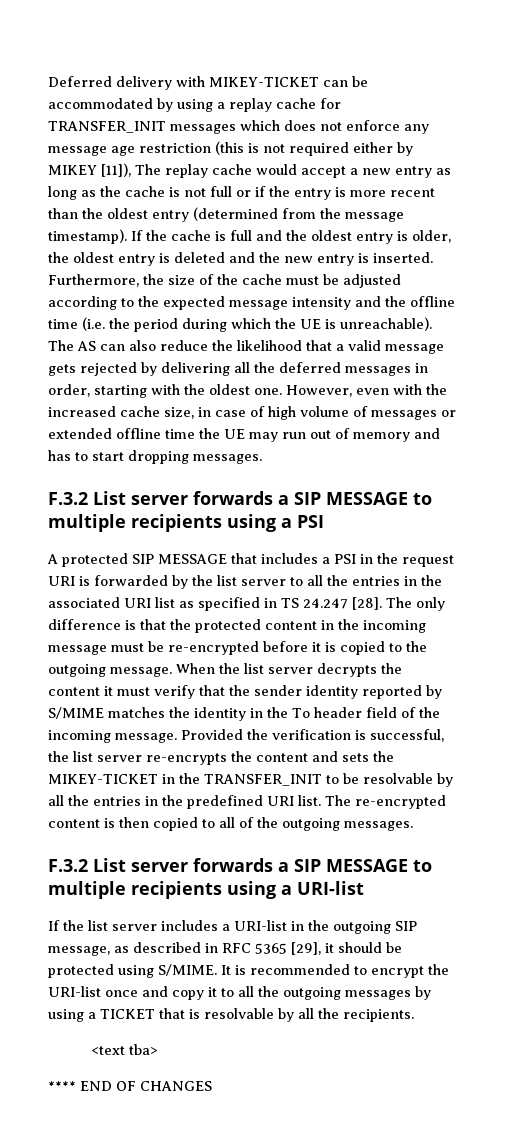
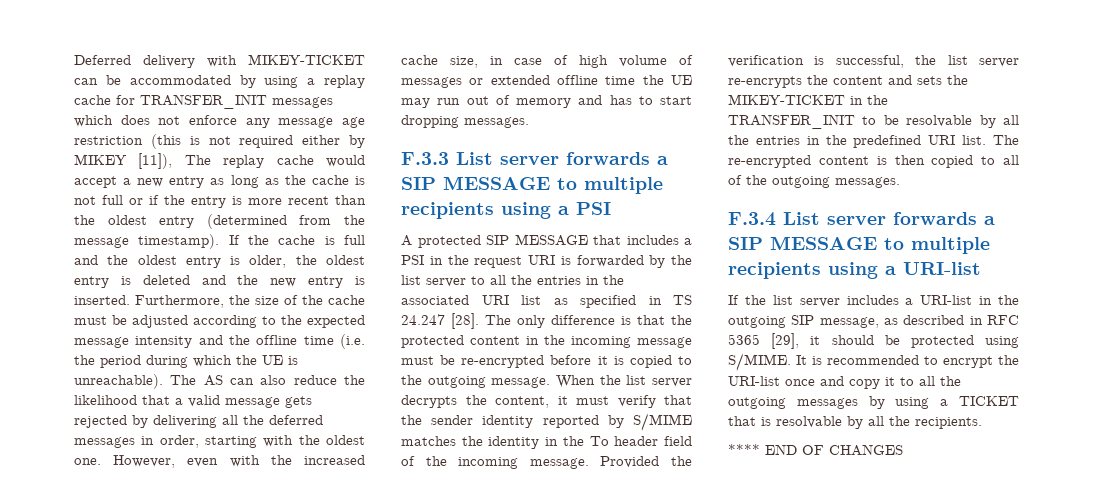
[48,492,88,505] F.3.2 -> [401,152,449,165] F.3.3
[48,687,100,696] content -> [495,396,549,408] content,
[48,859,88,872] F.3.2 -> [728,212,776,226] F.3.4
[90,1044,158,1055] // <text tba> -> (982, 423) none

